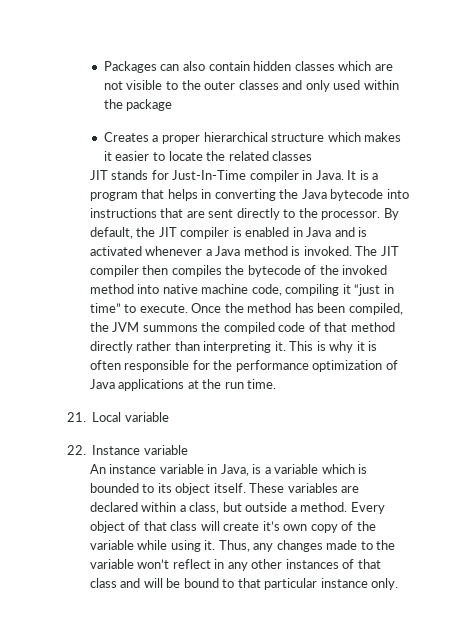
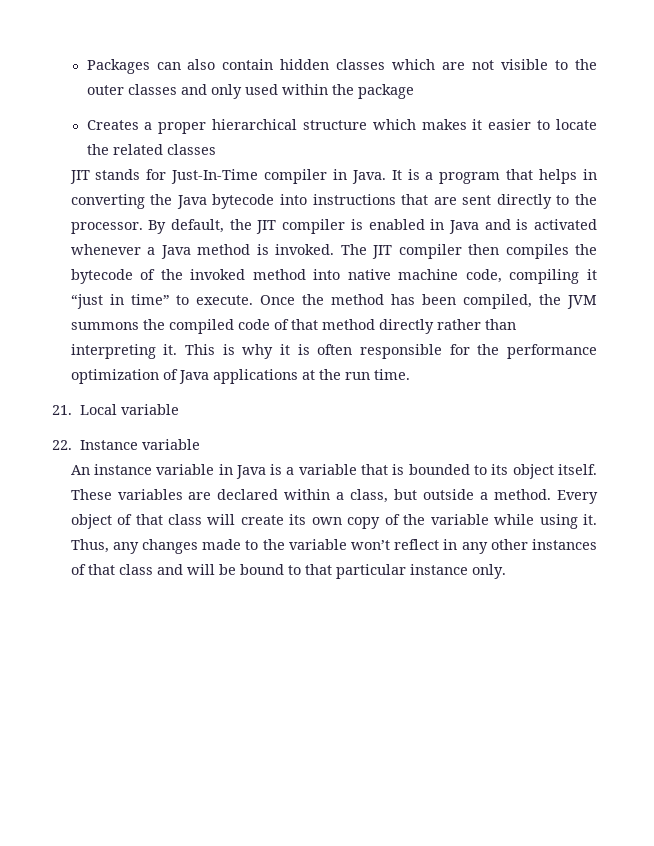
[220,464,249,476] Java, -> [235,465,266,479] Java
[321,464,355,474] which -> [361,464,389,475] that
[262,521,280,531] it’s -> [289,514,307,525] its

